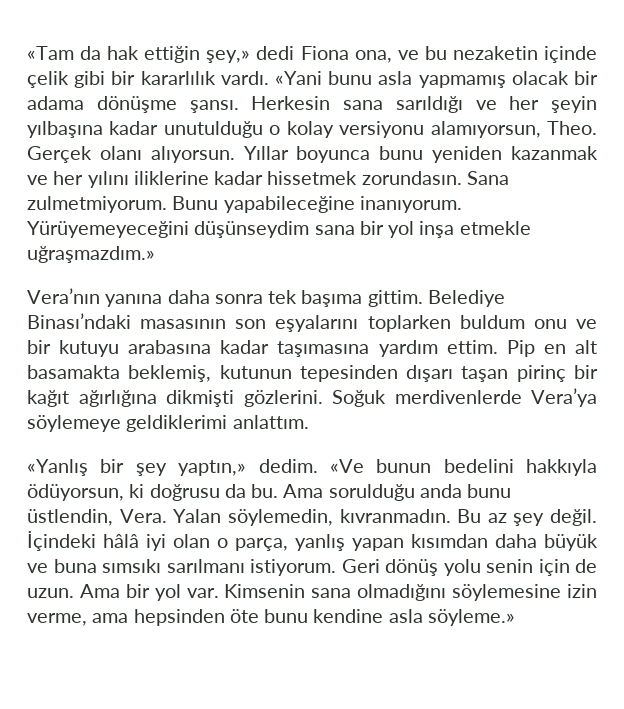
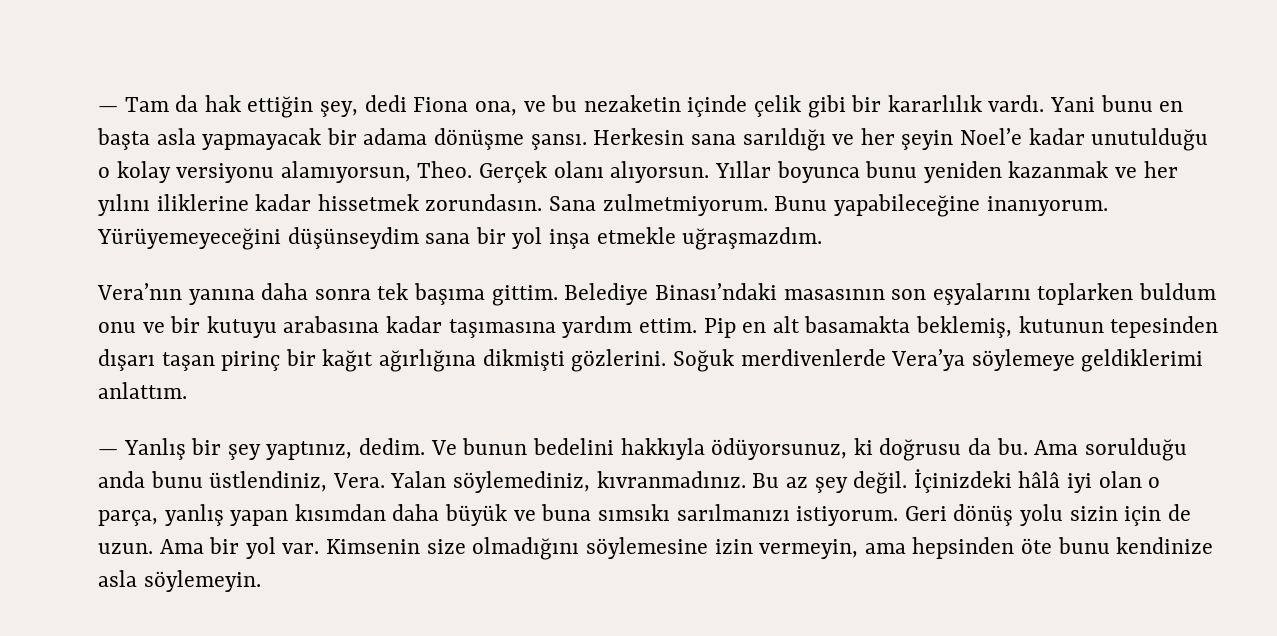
[27,46,74,60] «Tam -> [98,97,169,112] — Tam
[206,50,251,63] şey,» -> [320,101,359,117] şey,
[275,71,569,88] «Yani bunu asla yapmamış olacak -> [1050,95,1184,112] [97,128,322,150] Yani bunu en başta asla yapmayacak
[27,121,103,138] yılbaşına -> [959,128,1022,145] Noel’e
[27,246,155,263] uğraşmazdım.» -> [682,227,823,250] uğraşmazdım.
[27,459,364,476] «Yanlış bir şey yaptın,» dedim. «Ve -> [98,438,457,460] — Yanlış bir şey yaptınız, dedim. Ve
[27,484,124,501] ödüyorsun, -> [711,438,848,460] ödüyorsunuz,
[27,509,113,526] üstlendin, -> [209,471,328,492] üstlendiniz,
[227,509,451,526] söylemedin, kıvranmadın. -> [453,471,746,493] söylemediniz, kıvranmadınız.
[27,531,96,551] İçindeki -> [913,469,1012,493] İçinizdeki
[166,559,245,573] sarılmanı -> [676,504,790,521] sarılmanızı
[486,559,533,573] senin -> [1069,506,1118,521] sizin
[311,588,352,598] sana -> [426,539,466,554] size
[27,613,87,626] verme, -> [759,539,859,559] vermeyin,
[313,609,515,626] kendine asla söyleme.» -> [1116,537,1214,554] [98,570,261,592] kendinize asla söylemeyin.

